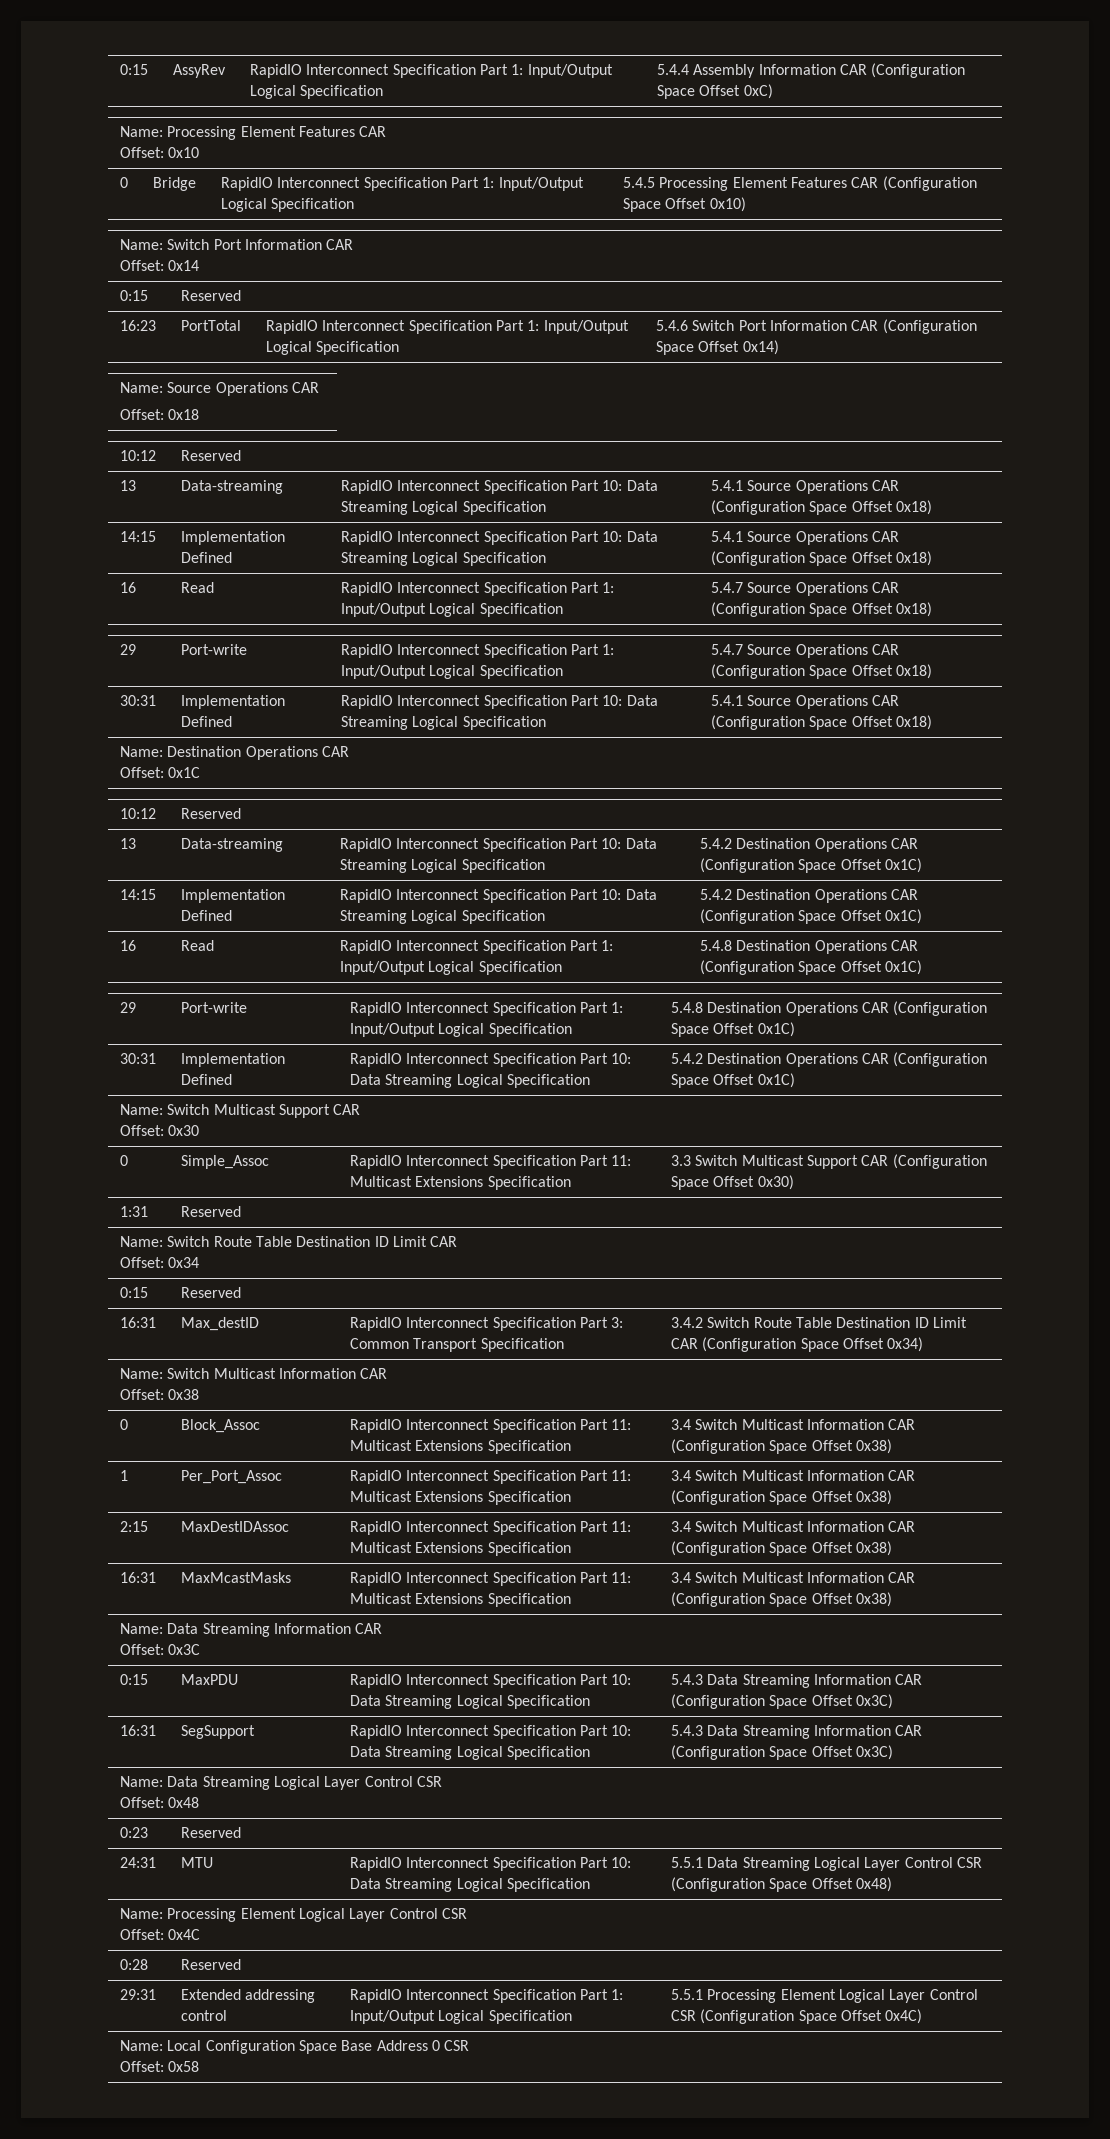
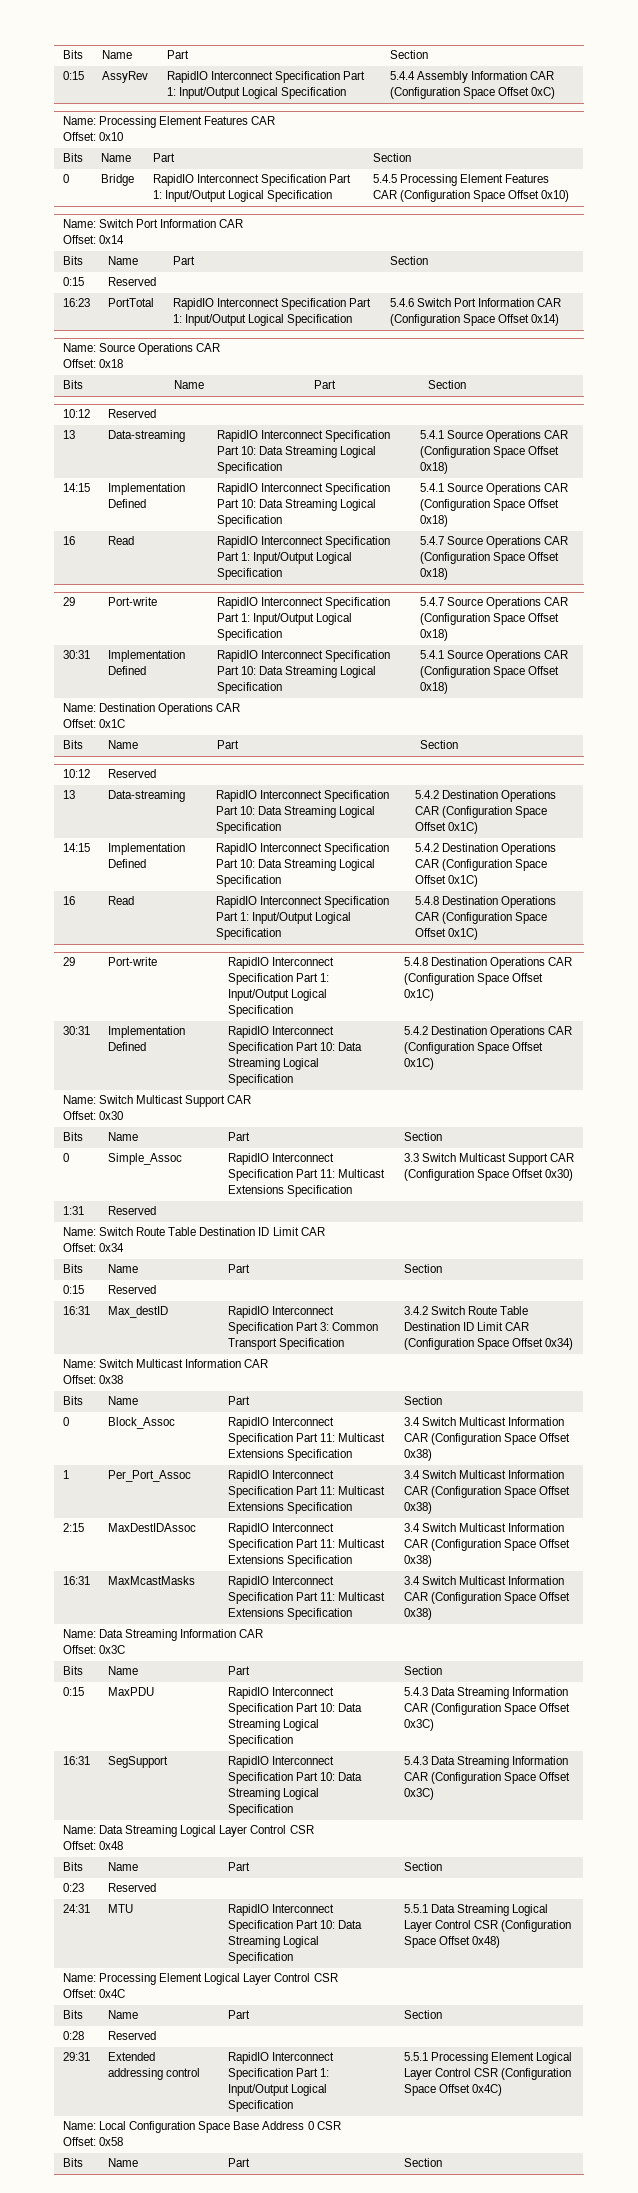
(120, 69) none -> [62,50,83,59] [101,50,132,59] [166,50,189,59] [389,50,428,59] Bits | Name | Part | Section //
(200, 152) none -> [62,153,83,162] [100,153,131,162] [152,153,175,162] [372,153,411,162] // Bits | Name | Part | Section
(200, 265) none -> [62,256,83,265] [107,256,138,265] [172,256,195,265] [389,256,428,265] // Bits | Name | Part | Section
(200, 414) none -> [62,380,83,389] [173,380,204,389] [313,380,336,389] [427,380,466,389] // Bits | Name | Part | Section
(201, 772) none -> [62,740,83,749] [107,740,138,749] [216,740,239,749] [419,740,458,749] // Bits | Name | Part | Section
(200, 1130) none -> [62,1132,83,1141] [107,1132,138,1141] [227,1132,250,1141] [403,1132,442,1141] // Bits | Name | Part | Section
(200, 1262) none -> [62,1264,83,1273] [107,1264,138,1273] [227,1264,250,1273] [403,1264,442,1273] // Bits | Name | Part | Section
(200, 1394) none -> [62,1396,83,1405] [107,1396,138,1405] [227,1396,250,1405] [403,1396,442,1405] // Bits | Name | Part | Section
(201, 1649) none -> [62,1666,83,1675] [107,1666,138,1675] [227,1666,250,1675] [403,1666,442,1675] // Bits | Name | Part | Section
(200, 1802) none -> [62,1862,83,1871] [107,1862,138,1871] [227,1862,250,1871] [403,1862,442,1871] // Bits | Name | Part | Section
(201, 1934) none -> [62,2010,83,2019] [107,2010,138,2019] [227,2010,250,2019] [403,2010,442,2019] // Bits | Name | Part | Section
(200, 2066) none -> [62,2158,83,2167] [107,2158,138,2167] [227,2158,250,2167] [403,2158,442,2167] // Bits | Name | Part | Section

